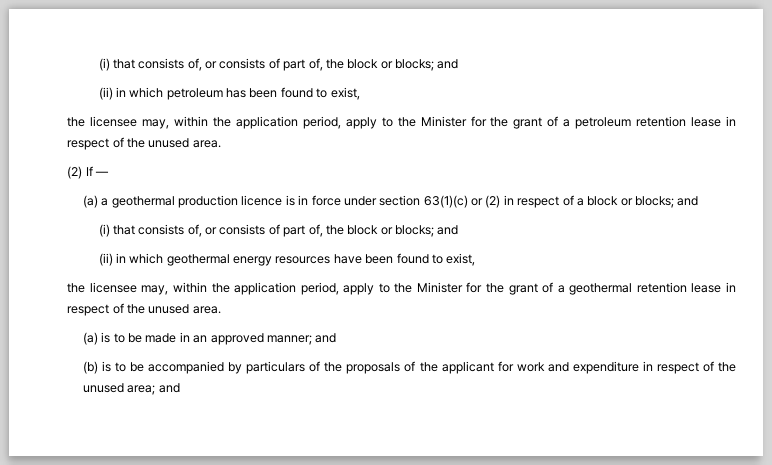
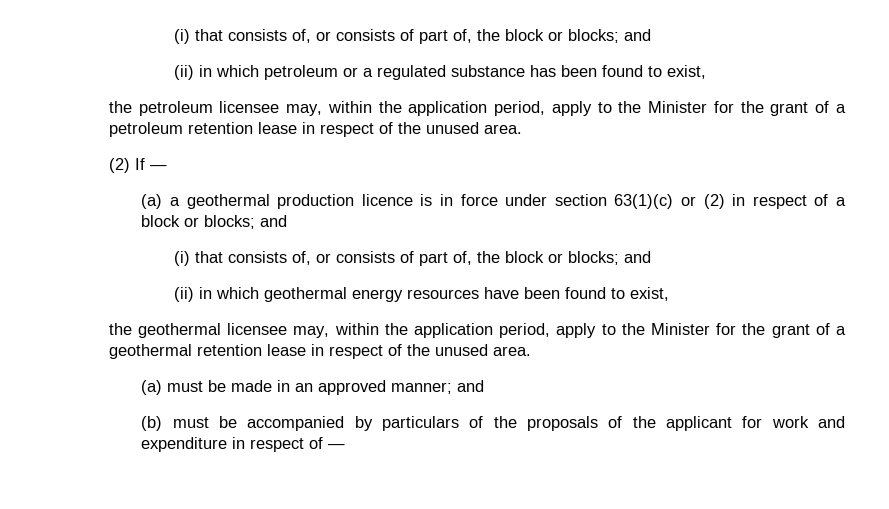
(223, 94) none -> [342,65,525,80] or a regulated substance
(86, 122) none -> [138,101,213,116] petroleum
(86, 288) none -> [138,323,222,338] geothermal
[101,332,125,343] is to -> [167,381,204,392] must
[101,361,127,372] is to -> [172,417,209,428] must
[717,362,736,372] [82,383,180,395] the unused area; and -> [328,444,346,449] —

